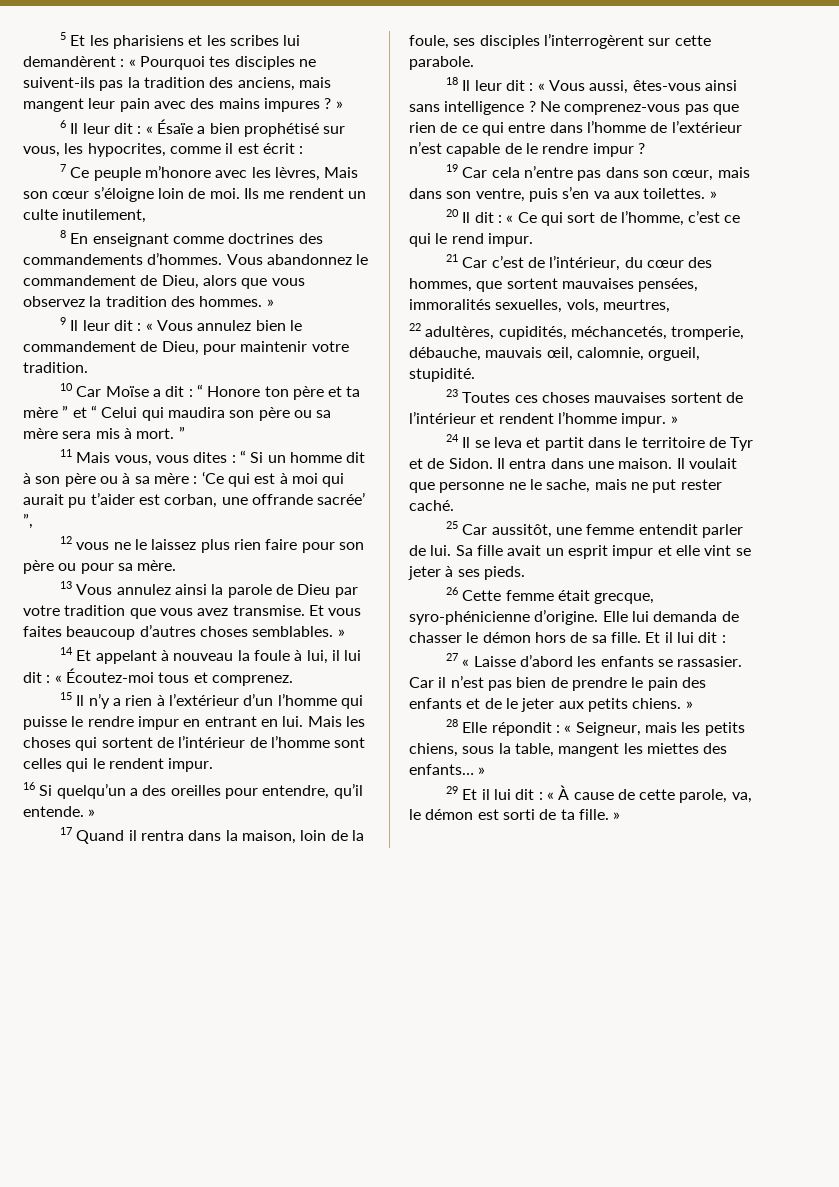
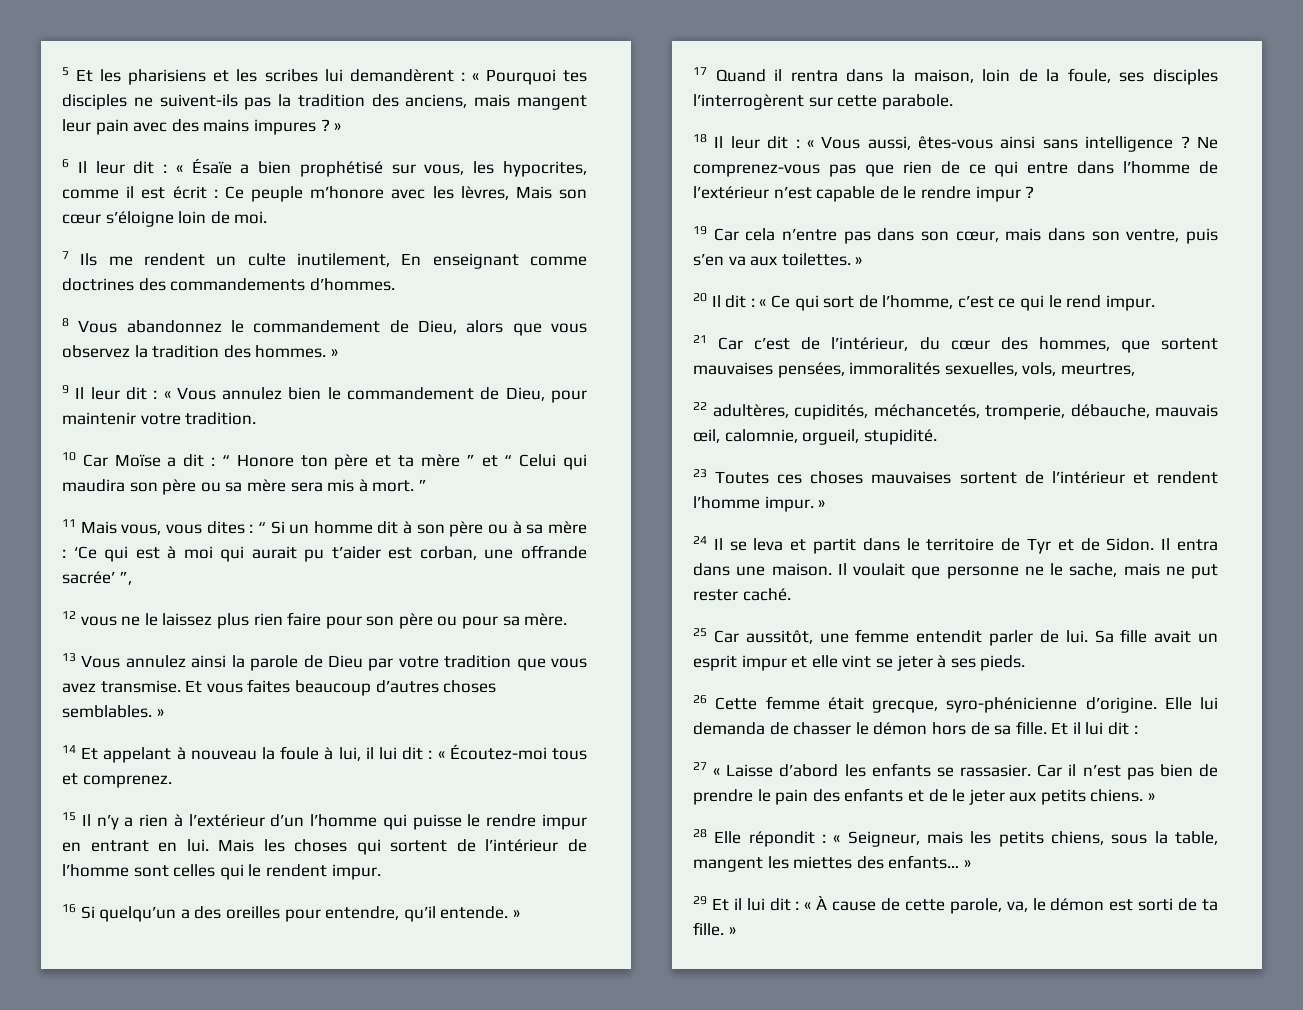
[59,164,66,172] // 7 -> (218, 193) none
(240, 193) none -> [62,251,69,259] // 7
[59,230,66,238] // 8 -> (390, 260) none
(223, 258) none -> [62,318,69,327] // 8

